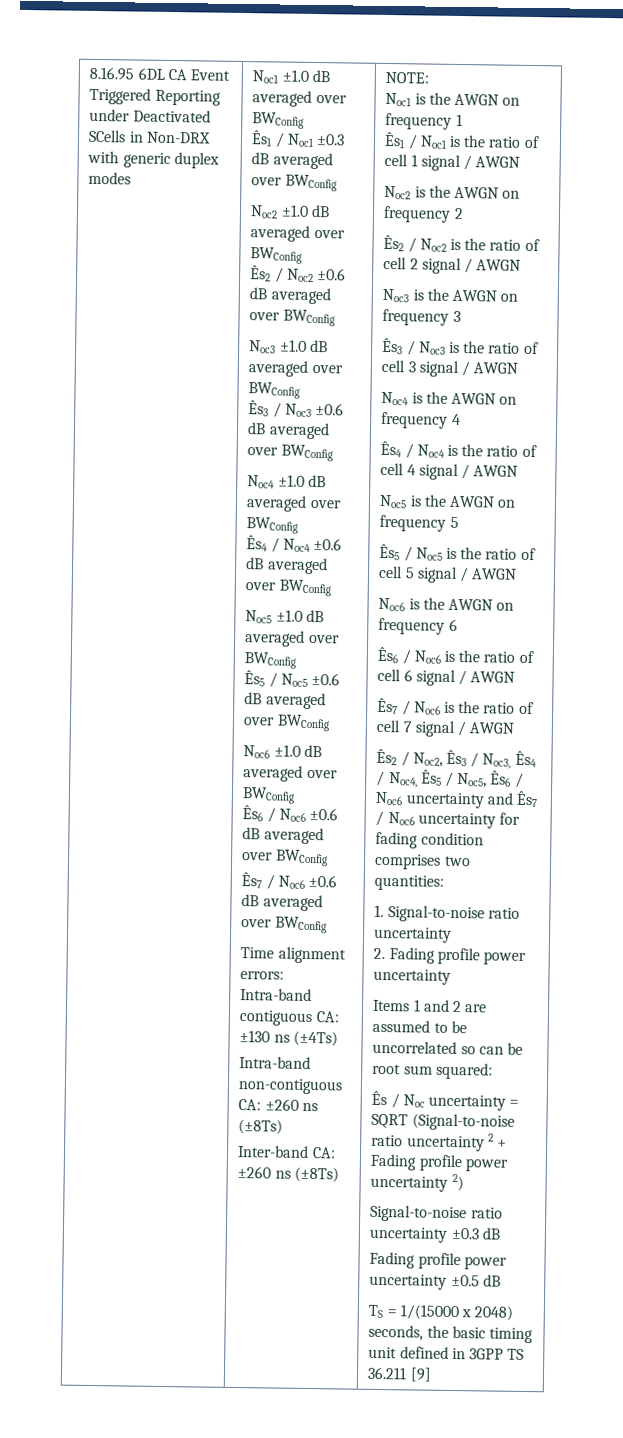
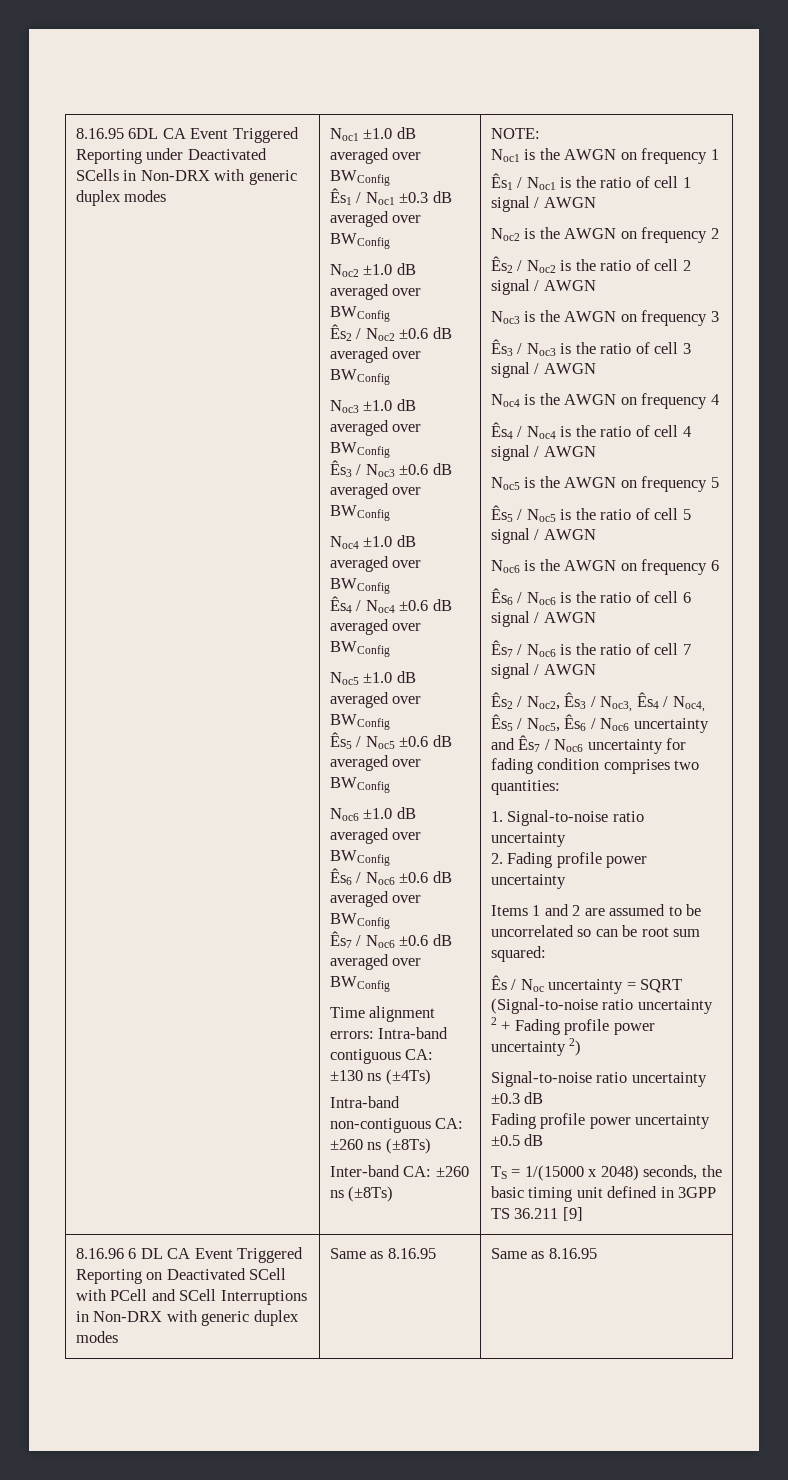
(432, 1374) none -> [75,1247,304,1263] [75,1268,287,1284] [75,1289,307,1305] [75,1310,299,1326] [75,1331,118,1343] [329,1248,436,1259] [490,1248,597,1259] // 8.16.96 6 DL CA Event Triggered Reporting on Deactivated SCell with PCell and SCell Interruptions in Non-DRX with generic duplex modes | Same as 8.16.95 | Same as 8.16.95

